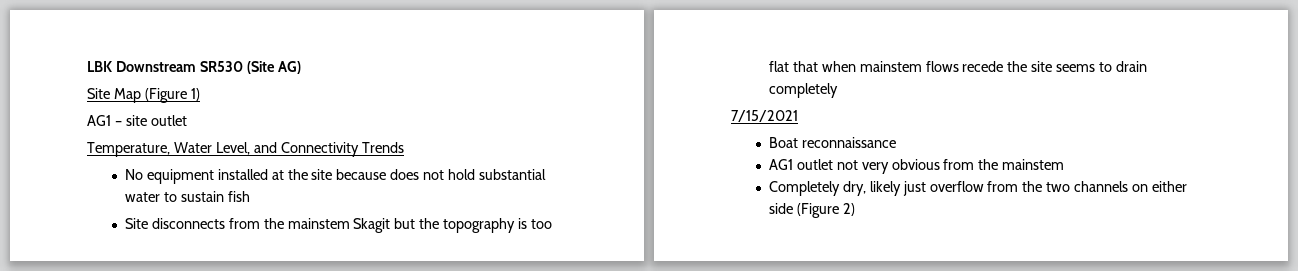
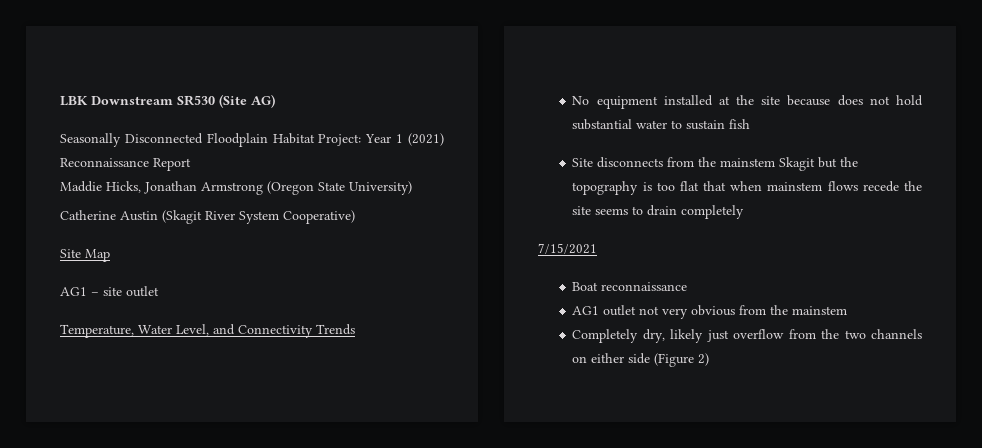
(301, 67) none -> [60,133,444,147] [60,158,191,171] [60,181,412,195] [60,210,355,224] // Seasonally Disconnected Floodplain Habitat Project: Year 1 (2021) Reconnaissance Report // Maddie Hicks, Jonathan Armstrong (Oregon State University) // Catherine Austin (Skagit River System Cooperative)
[144,88,200,103] (Figure 1) -> (110, 255) none

